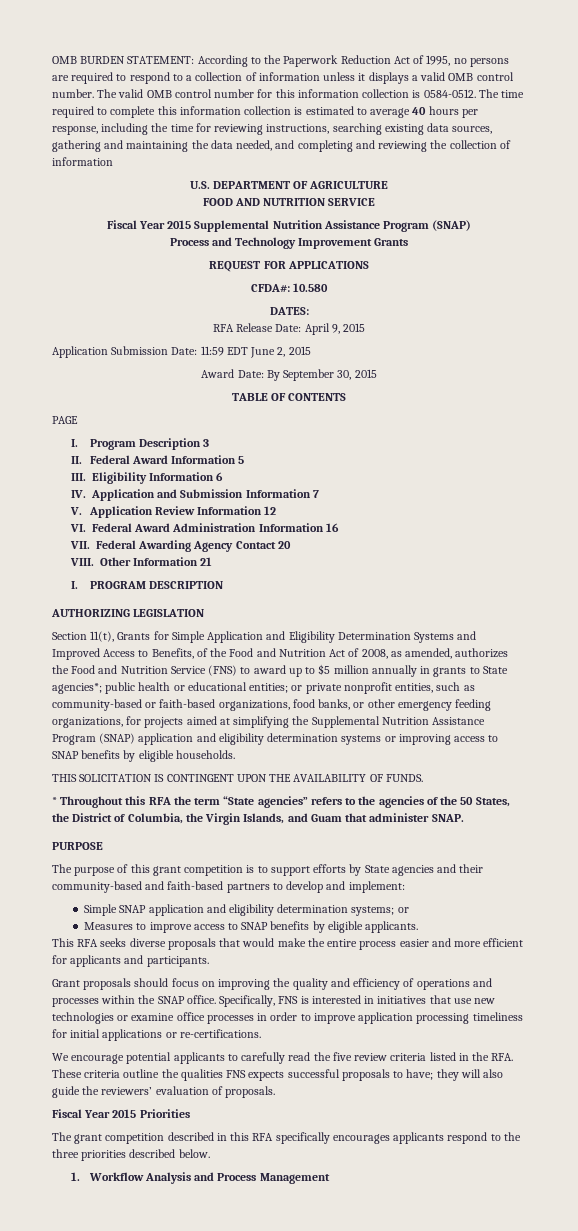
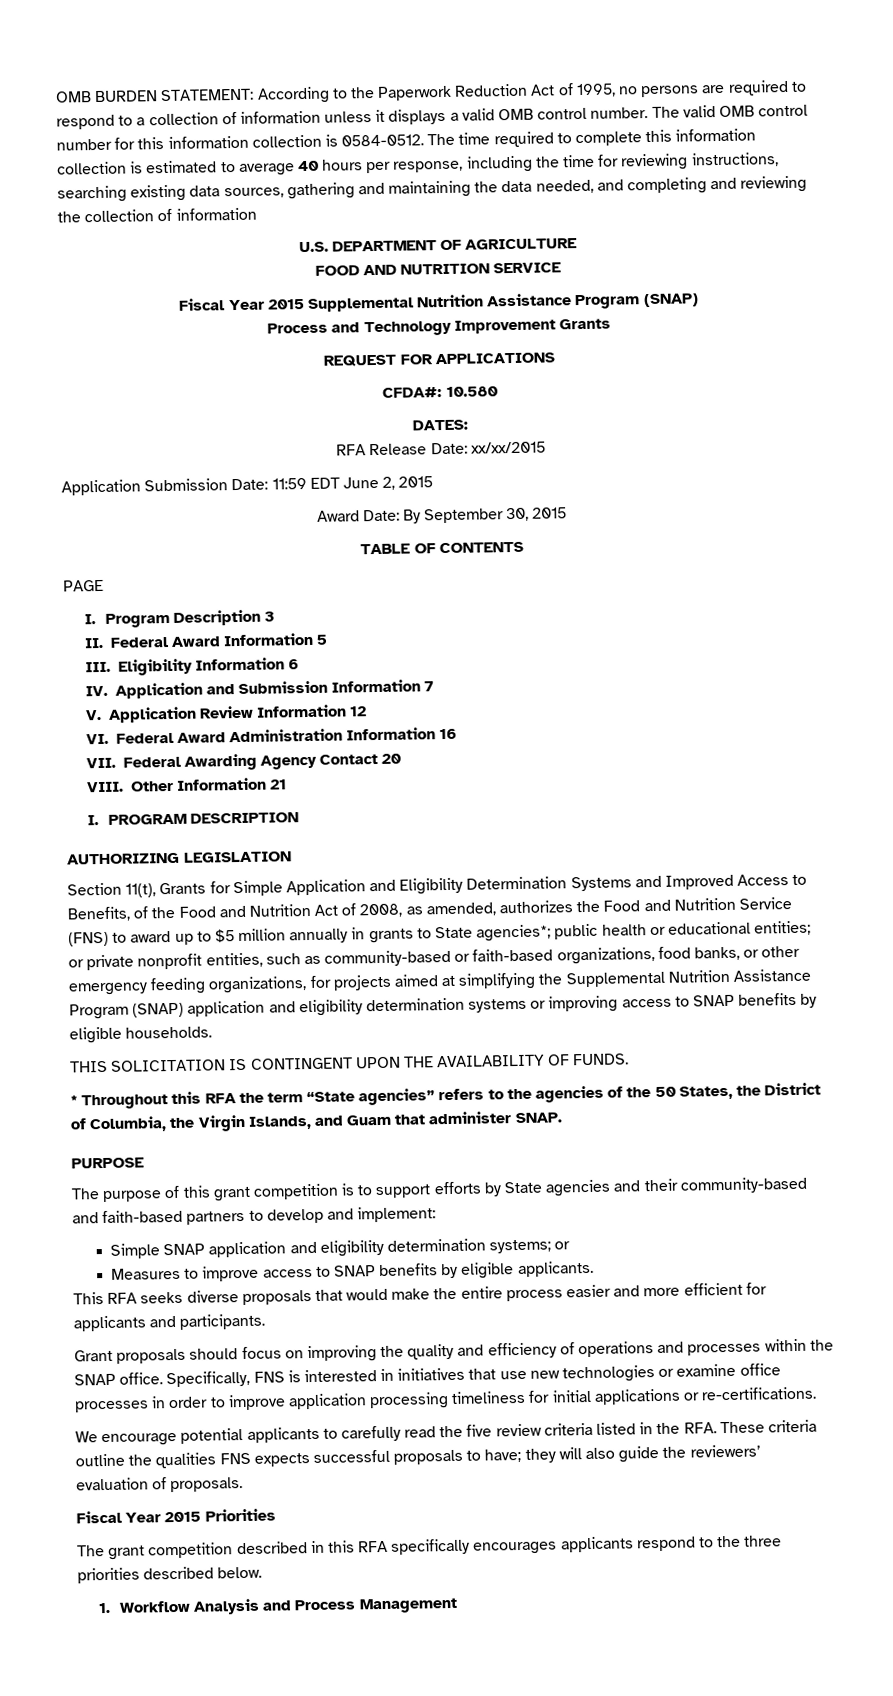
[304,323,366,335] April 9, 2015 -> [470,441,546,454] xx/xx/2015

